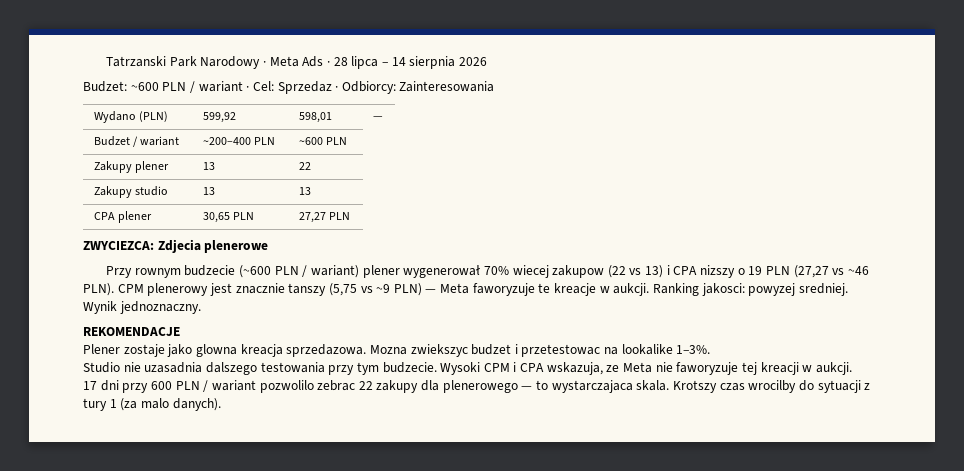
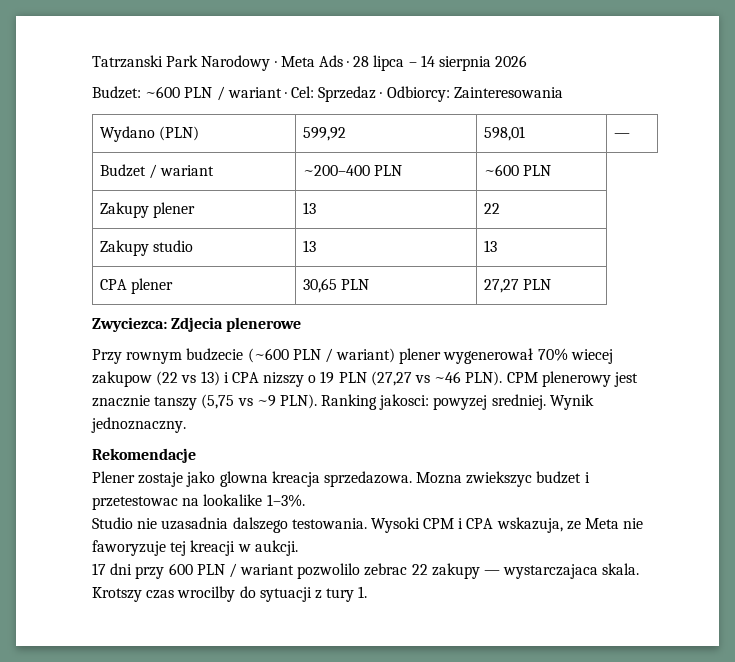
[83,241,154,250] ZWYCIEZCA: -> [92,317,167,332] Zwyciezca:
[393,283,650,296] PLN) — Meta faworyzuje te kreacje w aukcji. -> [279,394,317,409] PLN).
[83,327,180,336] REKOMENDACJE -> [92,448,196,463] Rekomendacje
[260,362,437,375] testowania przy tym budzecie. -> [291,518,367,529] testowania.
[421,380,549,393] dla plenerowego — to -> [484,570,501,575] —
[109,398,221,411] 1 (za malo danych). -> [358,586,368,598] 1.

